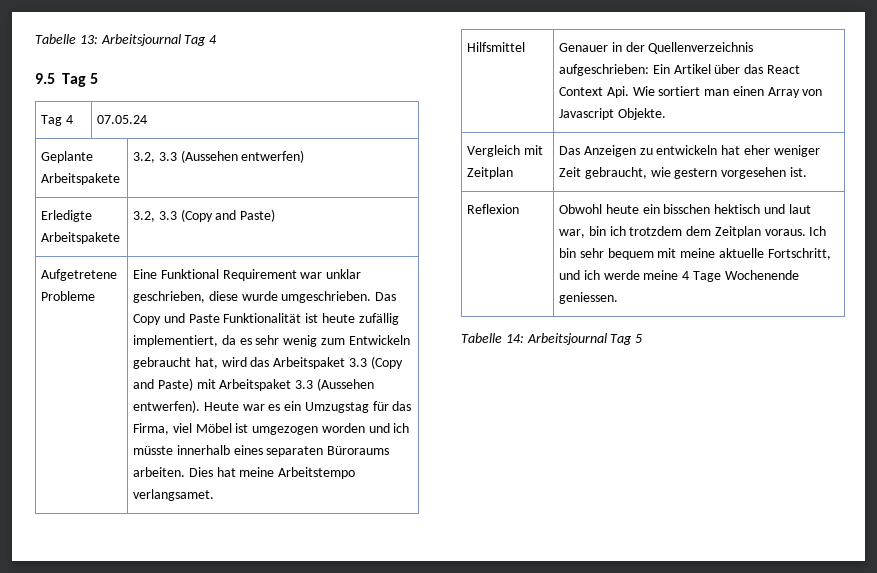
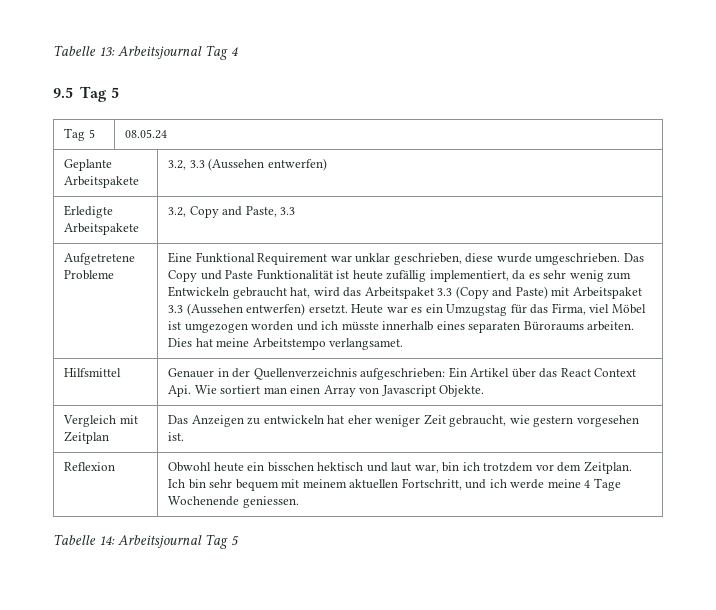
[65,115,73,124] [96,115,147,124] 4 | 07.05.24 -> [88,129,95,138] [125,129,168,139] 5 | 08.05.24
[158,209,276,222] 3.3 (Copy and Paste) -> [189,206,296,218] Copy and Paste, 3.3
[132,400,200,413] entwerfen). -> [246,303,348,316] entwerfen) ersetzt.
[686,226,806,238] dem Zeitplan voraus. -> [535,461,632,474] vor dem Zeitplan.
[680,248,764,258] meine aktuelle -> [302,479,399,489] meinem aktuellen

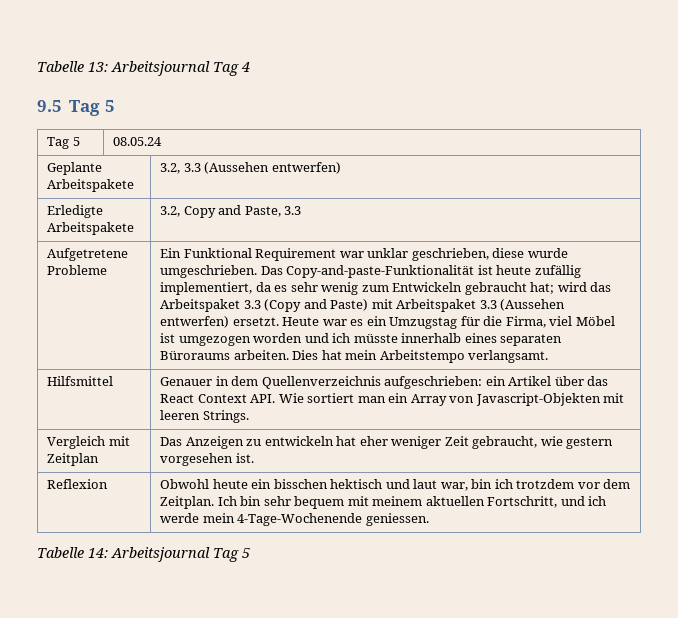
[168,252,193,263] Eine -> [160,248,182,258] Ein
[168,269,333,282] Copy und Paste Funktionalität -> [286,265,475,278] Copy-and-paste-Funktionalität
[290,287,311,298] hat, -> [530,282,555,294] hat;
[530,304,549,314] das -> [483,316,503,326] die
[216,338,404,350] meine Arbeitstempo verlangsamet. -> [345,350,549,363] mein Arbeitstempo verlangsamt.
[232,368,251,378] der -> [231,376,259,386] dem
[448,367,467,378] Ein -> [485,376,506,386] ein
[168,385,192,397] Api. -> [250,394,276,403] API.
[290,385,321,394] einen -> [388,393,409,403] ein
[381,385,485,397] Javascript Objekte. -> [475,393,625,406] [160,410,249,423] Javascript-Objekten mit leeren Strings.
[547,478,621,491] [168,496,240,506] meine 4 Tage Wochenende -> [202,513,363,526] mein 4-Tage-Wochenende

